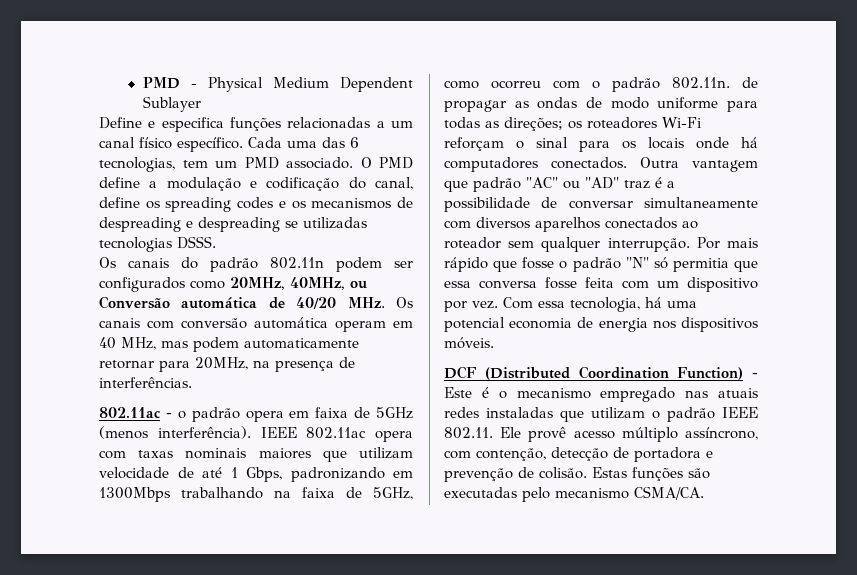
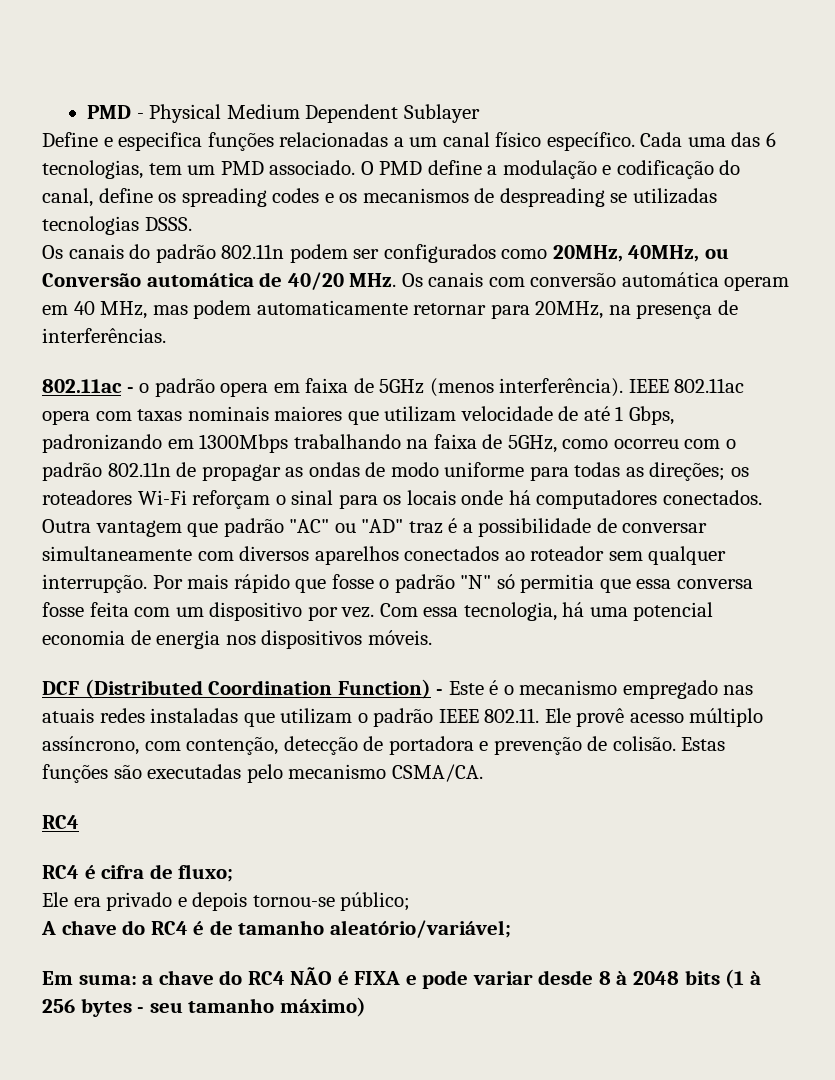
[186,217,280,232] e despreading -> (605, 197) none
[672,77,730,89] 802.11n. -> [107,462,171,477] 802.11n
(704, 493) none -> [42,815,79,829] [42,864,234,882] [42,892,411,911] [41,920,511,938] [42,967,761,989] [42,997,366,1017] // RC4 // RC4 é cifra de fluxo; // Ele era privado e depois tornou-se público; // A chave do RC4 é de tamanho aleatório/variável; // Em suma: a chave do RC4 NÃO é FIXA e pode variar desde 8 à 2048 bits (1 à 256 bytes - seu tamanho máximo)

